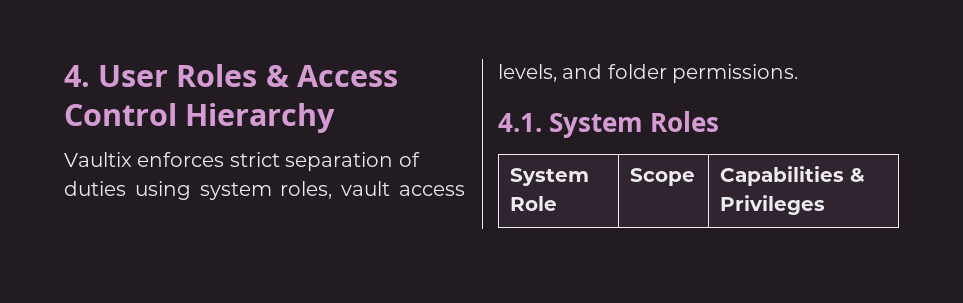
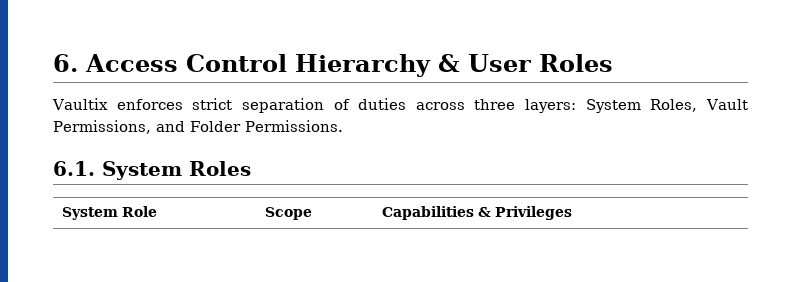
[64,64,289,87] 4. User Roles & -> [53,54,78,72] 6.
(336, 118) none -> [438,54,613,72] & User Roles
[134,181,465,200] [498,64,799,83] [498,113,542,132] using system roles, vault access levels, and folder permissions. // 4.1. -> [415,99,749,113] [53,120,343,134] [53,161,95,176] across three layers: System Roles, Vault Permissions, and Folder Permissions. // 6.1.

